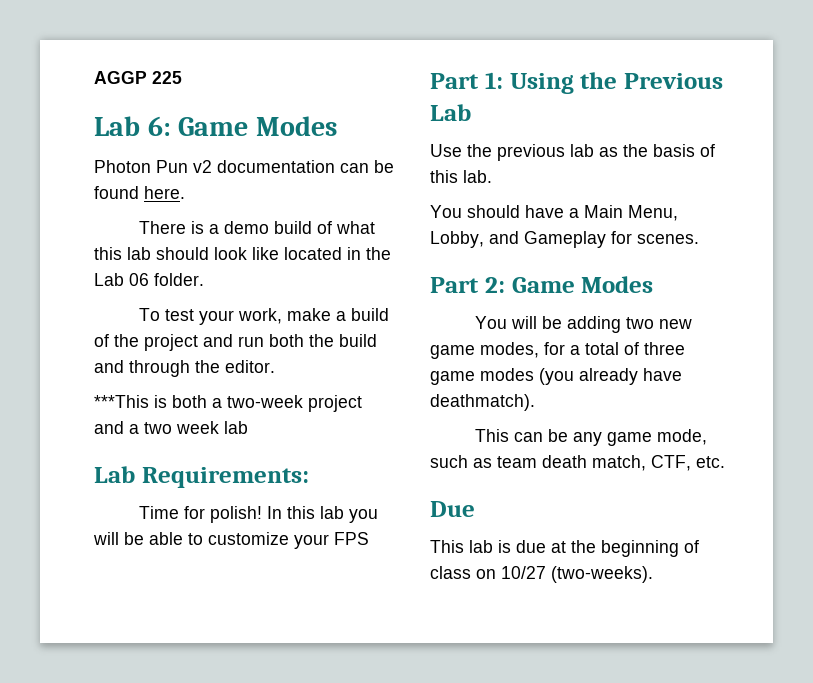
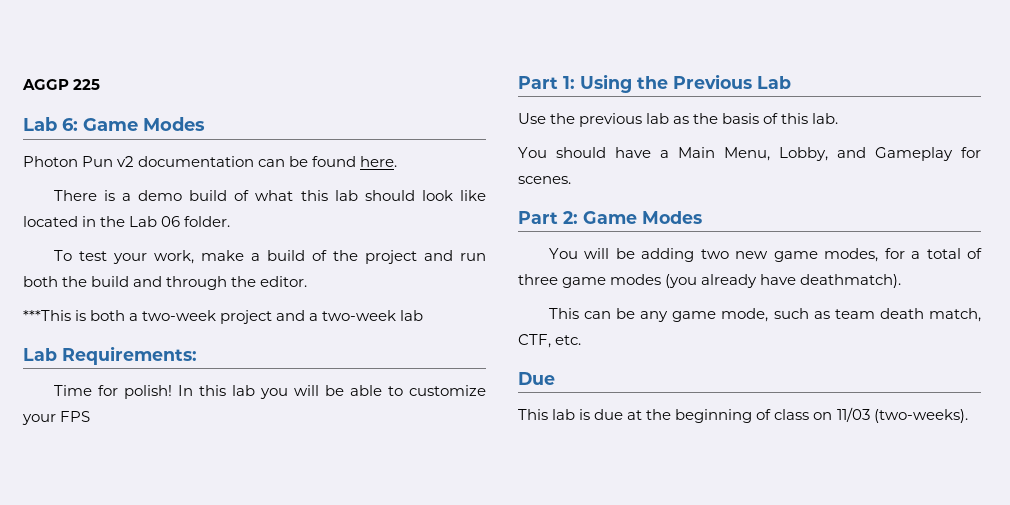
[144,421,219,434] two week -> [322,310,397,321] two-week
[501,566,546,579] 10/27 -> [836,407,870,422] 11/03

